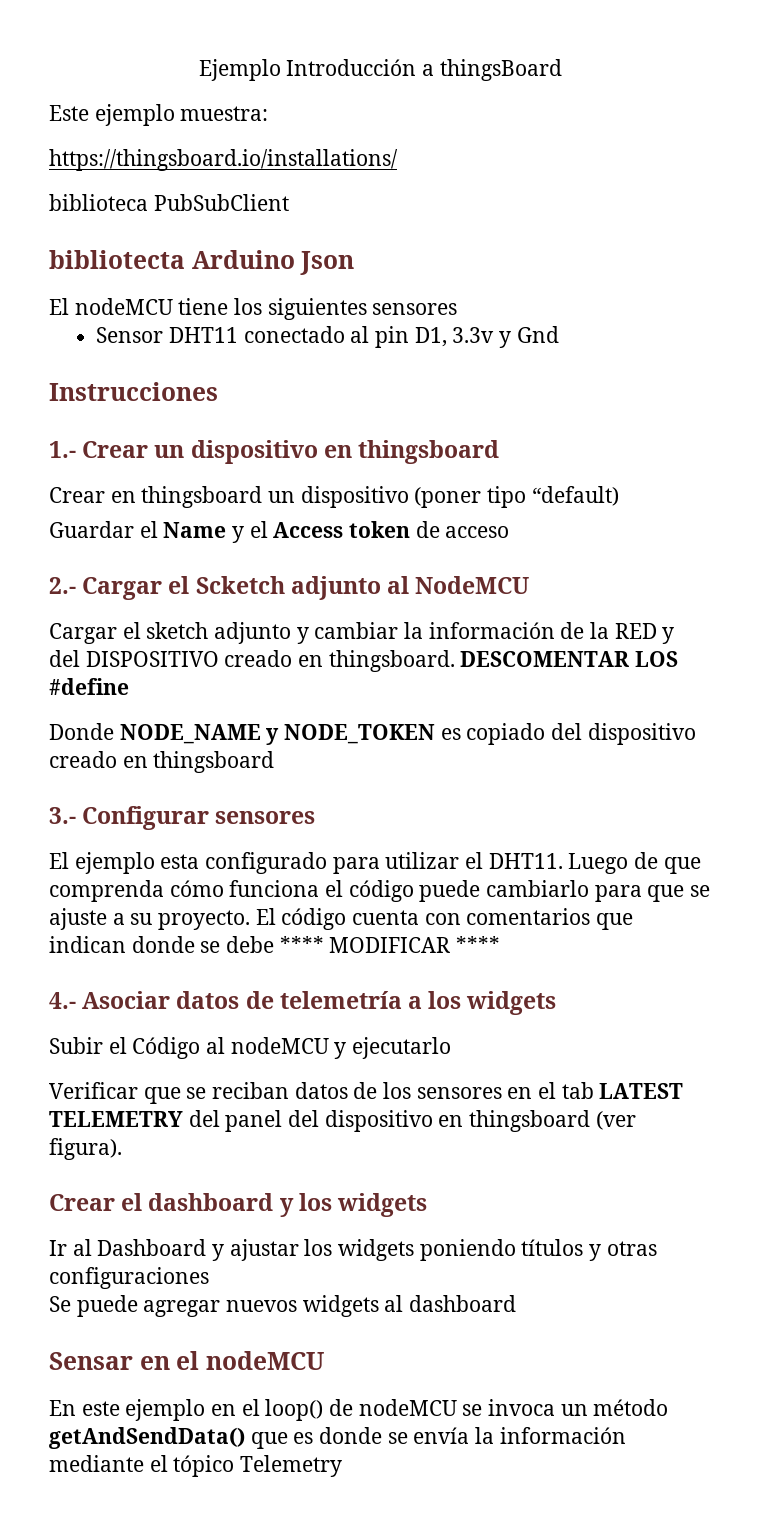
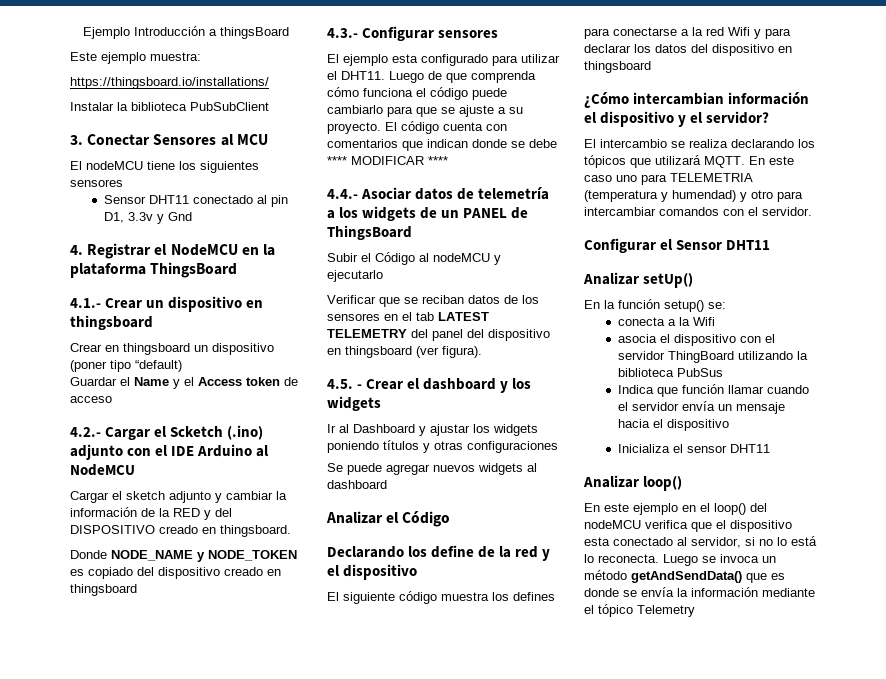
(398, 160) none -> [70,102,128,111] Instalar la
[49,250,355,275] bibliotecta Arduino Json -> [70,134,268,146] 3. Conectar Sensores al MCU
[49,382,218,401] [49,441,76,458] Instrucciones // 1.- -> [70,243,275,259] [70,262,238,278] [70,298,101,308] 4. Registrar el NodeMCU en la plataforma ThingsBoard // 4.1.-
[49,577,76,594] 2.- -> [70,427,101,437] 4.2.-
[290,576,381,600] adjunto -> [227,425,264,440] [70,444,253,460] (.ino) adjunto con el IDE Arduino
[460,651,679,667] [49,678,129,695] DESCOMENTAR LOS #define -> (291, 531) none
[49,807,76,824] 3.- -> [327,28,358,38] 4.3.-
[49,992,76,1009] 4.- -> [327,189,358,199] 4.4.-
(557, 1003) none -> [420,207,529,219] [327,225,412,240] de un PANEL de ThingsBoard
(122, 1149) none -> [327,379,363,389] 4.5. -
[49,1351,324,1370] Sensar en el nodeMCU -> [326,511,451,527] [327,545,551,561] [327,564,418,580] [327,591,555,604] [584,27,791,39] [584,44,792,56] [584,61,651,73] [584,92,810,108] [584,111,770,127] [584,139,815,148] [584,155,794,168] [584,173,753,185] [584,190,803,202] [584,207,812,216] [584,238,771,253] [583,272,694,288] [584,299,726,312] [617,317,715,326] [617,334,775,346] [617,351,808,363] [617,368,723,377] [617,384,809,397] [617,401,785,414] [617,419,729,431] [617,444,770,453] [583,475,683,491] Analizar el Código // Declarando los define de la red y el dispositivo // El siguiente código muestra los defines para conectarse a la red Wifi y para declarar los datos del dispositivo en thingsboard // ¿Cómo intercambian información el dispositivo y el servidor? // El intercambio se realiza declarando los tópicos que utilizará MQTT. En este caso uno para TELEMETRIA (temperatura y humendad) y otro para intercambiar comandos con el servidor. // Configurar el Sensor DHT11 // Analizar setUp() // En la función setup() se: // conecta a la Wifi // asocia el dispositivo con el servidor ThingBoard utilizando la biblioteca PubSus // Indica que función llamar cuando el servidor envía un mensaje hacia el dispositivo // Inicializa el sensor DHT11 // Analizar loop()
[329,1399,457,1416] de nodeMCU -> [750,503,767,512] [584,520,792,532] [584,536,817,548] [584,554,698,566] del nodeMCU verifica que el dispositivo esta conectado al servidor, si no lo está lo reconecta. Luego

